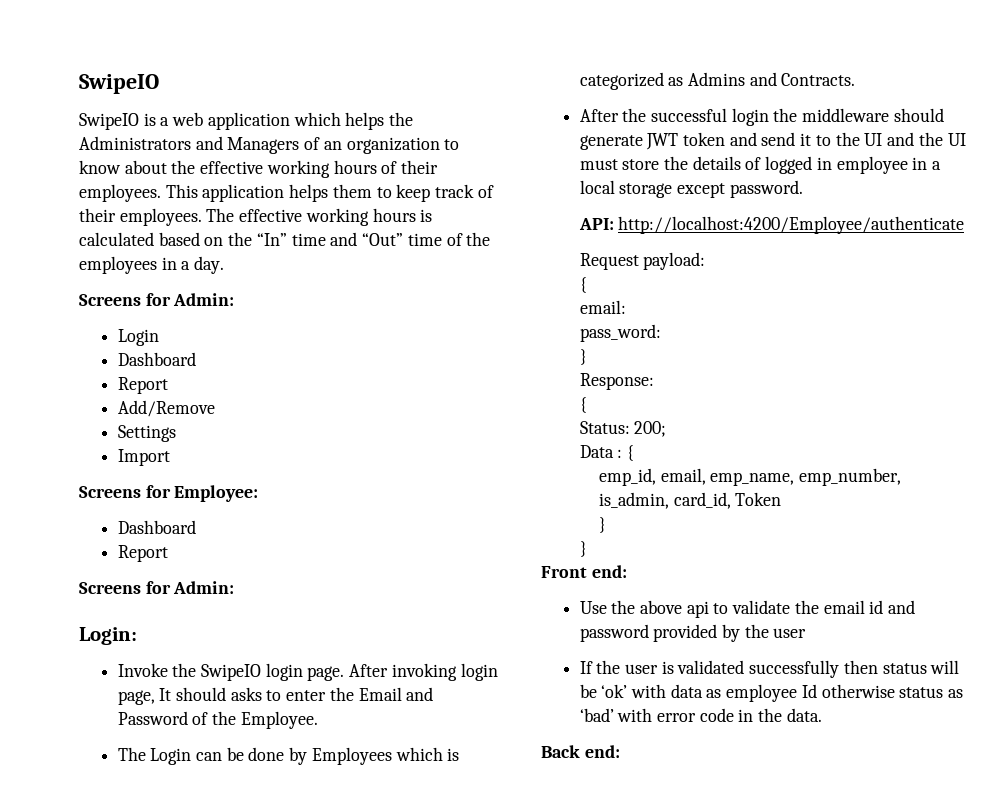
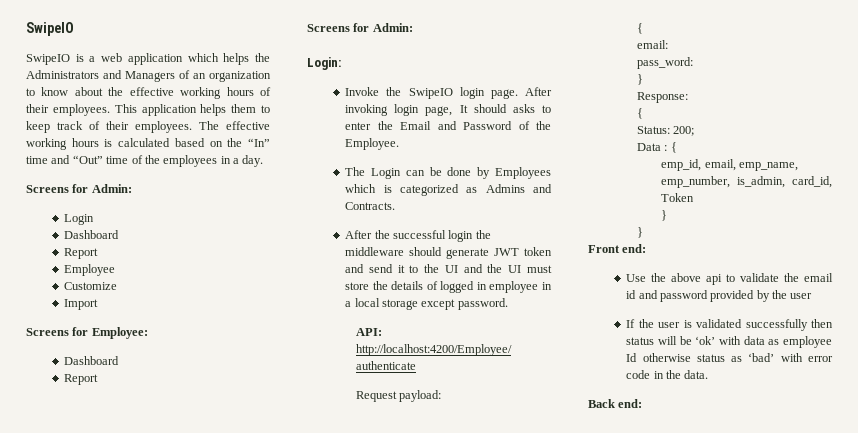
[117,400,215,417] [117,425,176,442] Add/Remove // Settings -> [64,264,116,276] [64,282,118,290] Employee // Customize

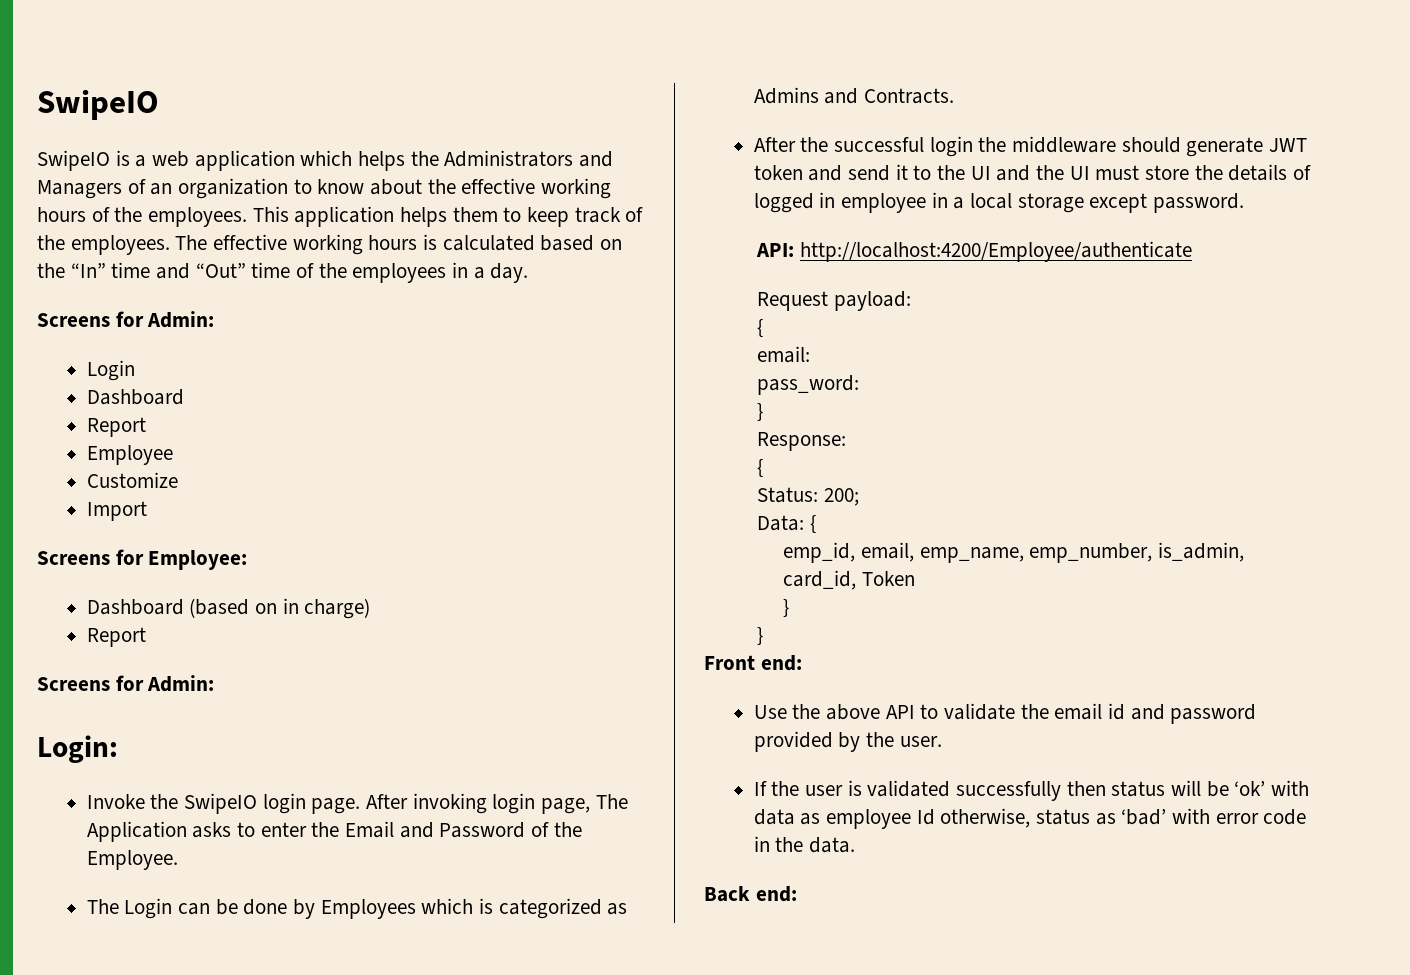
[26,104,49,113] their -> [114,207,143,222] the
[106,121,129,130] their -> [37,235,65,250] the
(120, 360) none -> [189,598,371,619] (based on in charge)
[459,104,507,113] It should -> [595,794,628,809] [86,821,187,842] The Application
[636,143,668,151] Data : -> [756,515,804,531] Data:
[706,274,723,285] api -> [885,705,915,719] API
[790,293,813,299] user -> [899,736,942,747] user.
[642,353,691,362] otherwise -> [940,808,1031,828] otherwise,

